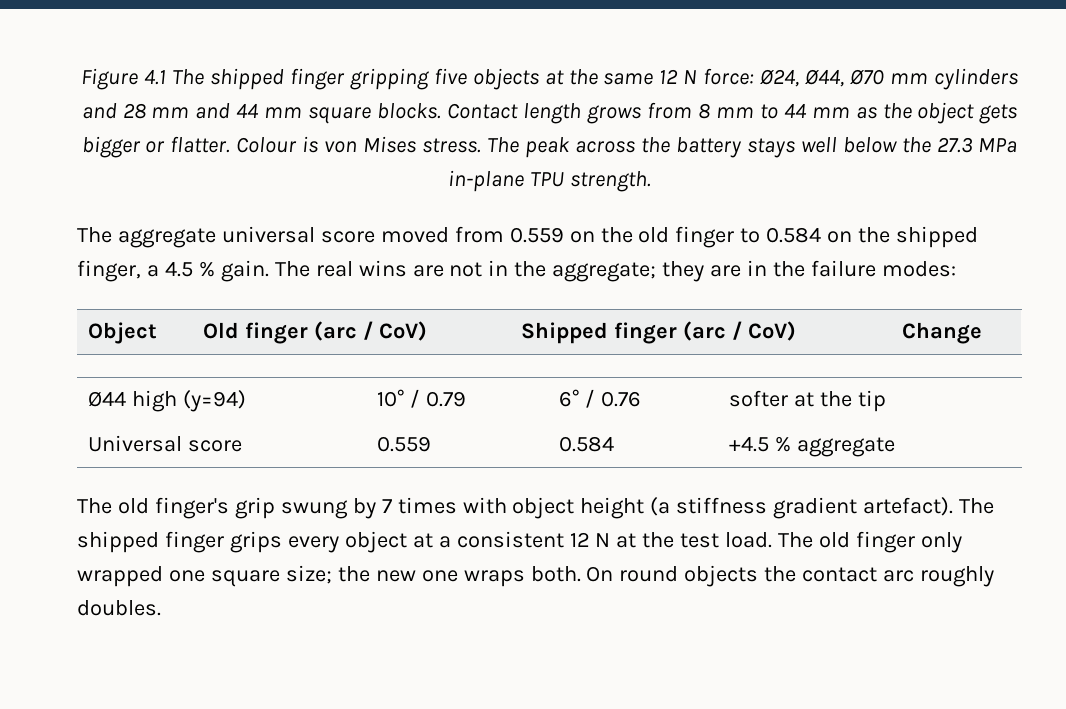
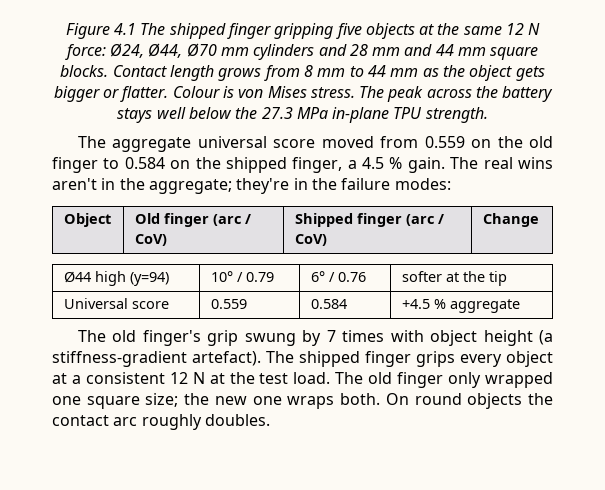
[412,262,483,277] are not -> [52,178,97,190] aren't
[662,261,742,282] they are -> [236,178,290,194] they're
[676,497,858,519] stiffness gradient -> [52,351,187,367] stiffness-gradient

